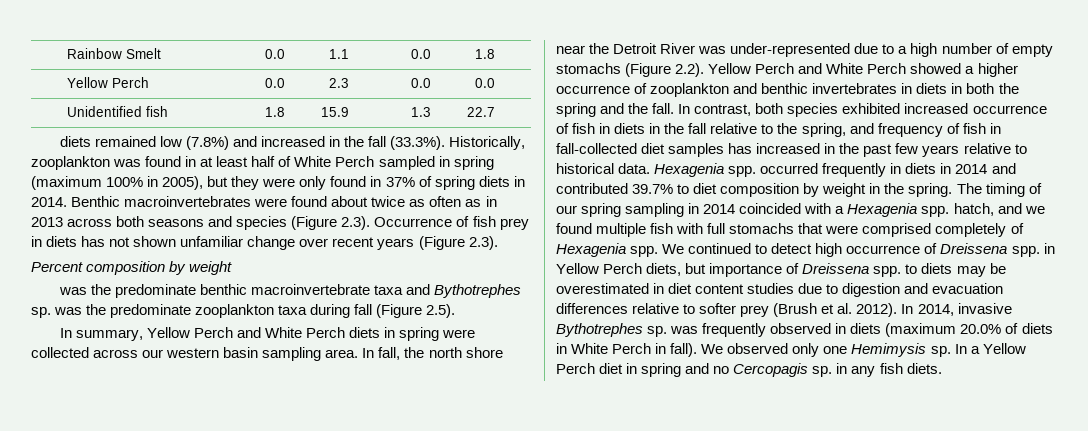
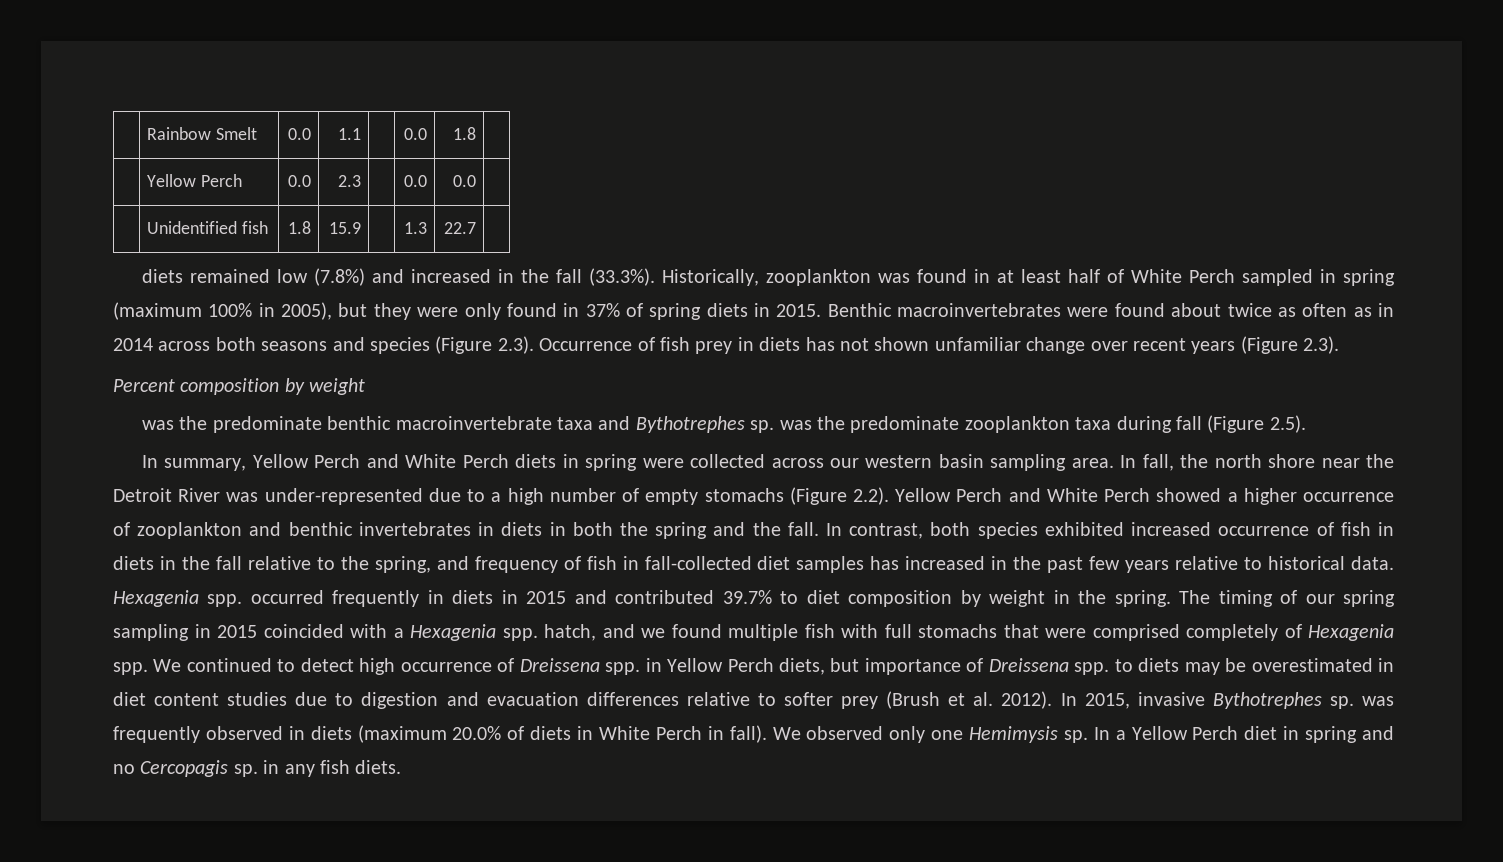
[31,197,67,207] 2014. -> [776,304,822,317] 2015.
[31,217,63,227] 2013 -> [113,338,153,351] 2014
[955,164,988,174] 2014 -> [526,591,567,604] 2015
[703,204,736,214] 2014 -> [217,625,257,638] 2015
[917,304,954,316] 2014, -> [1084,693,1130,709] 2015,

